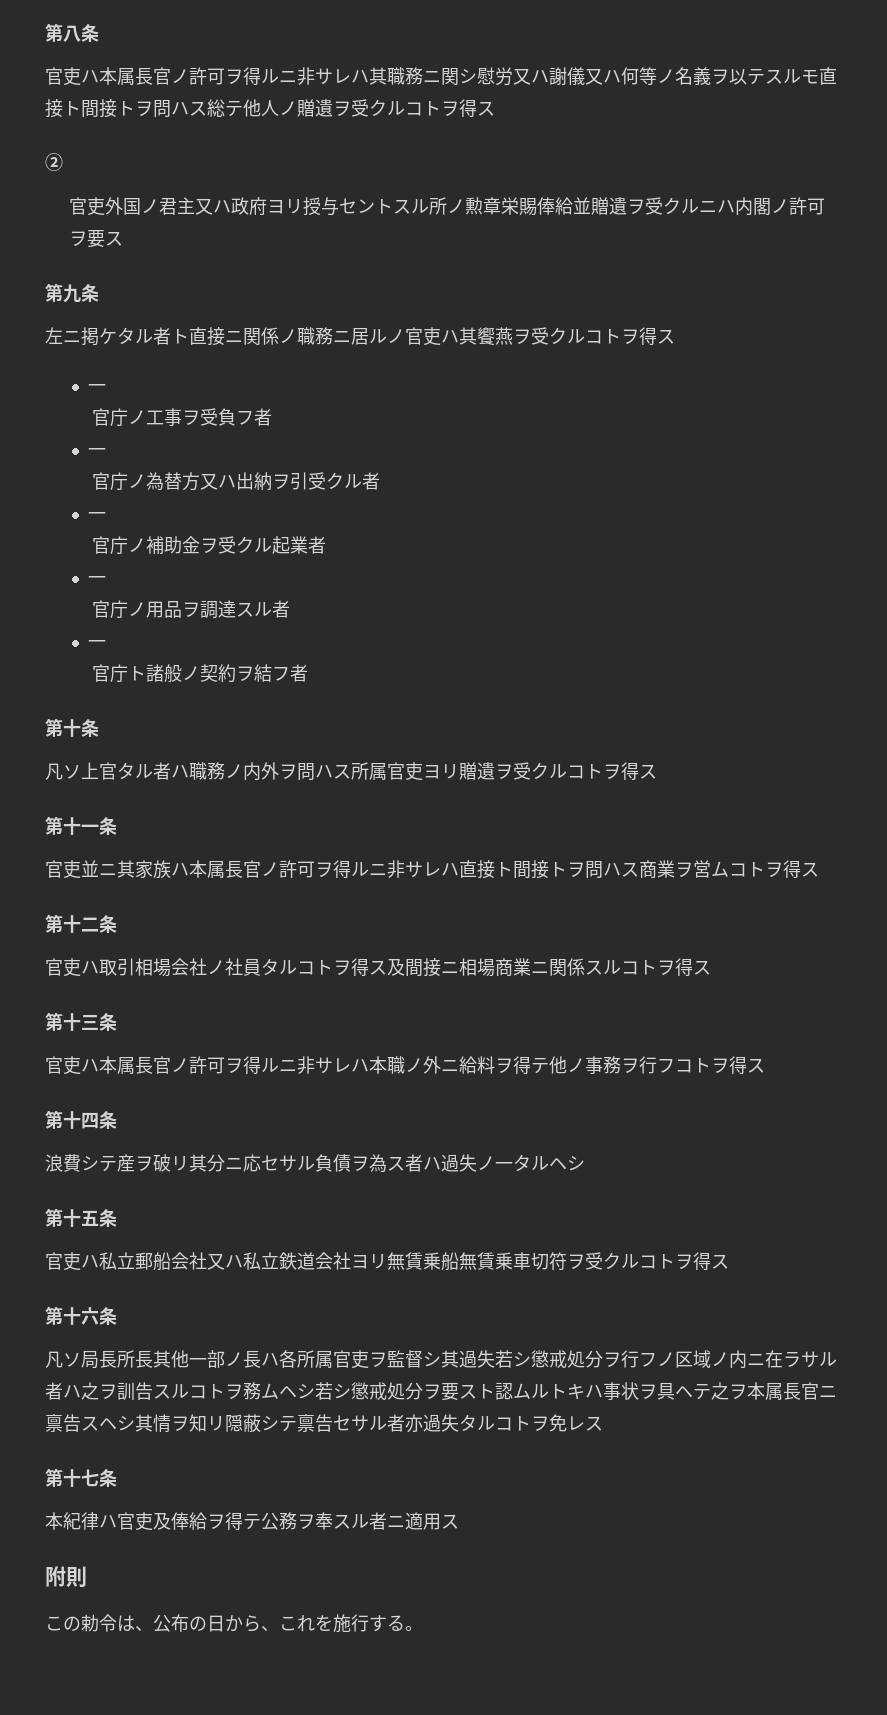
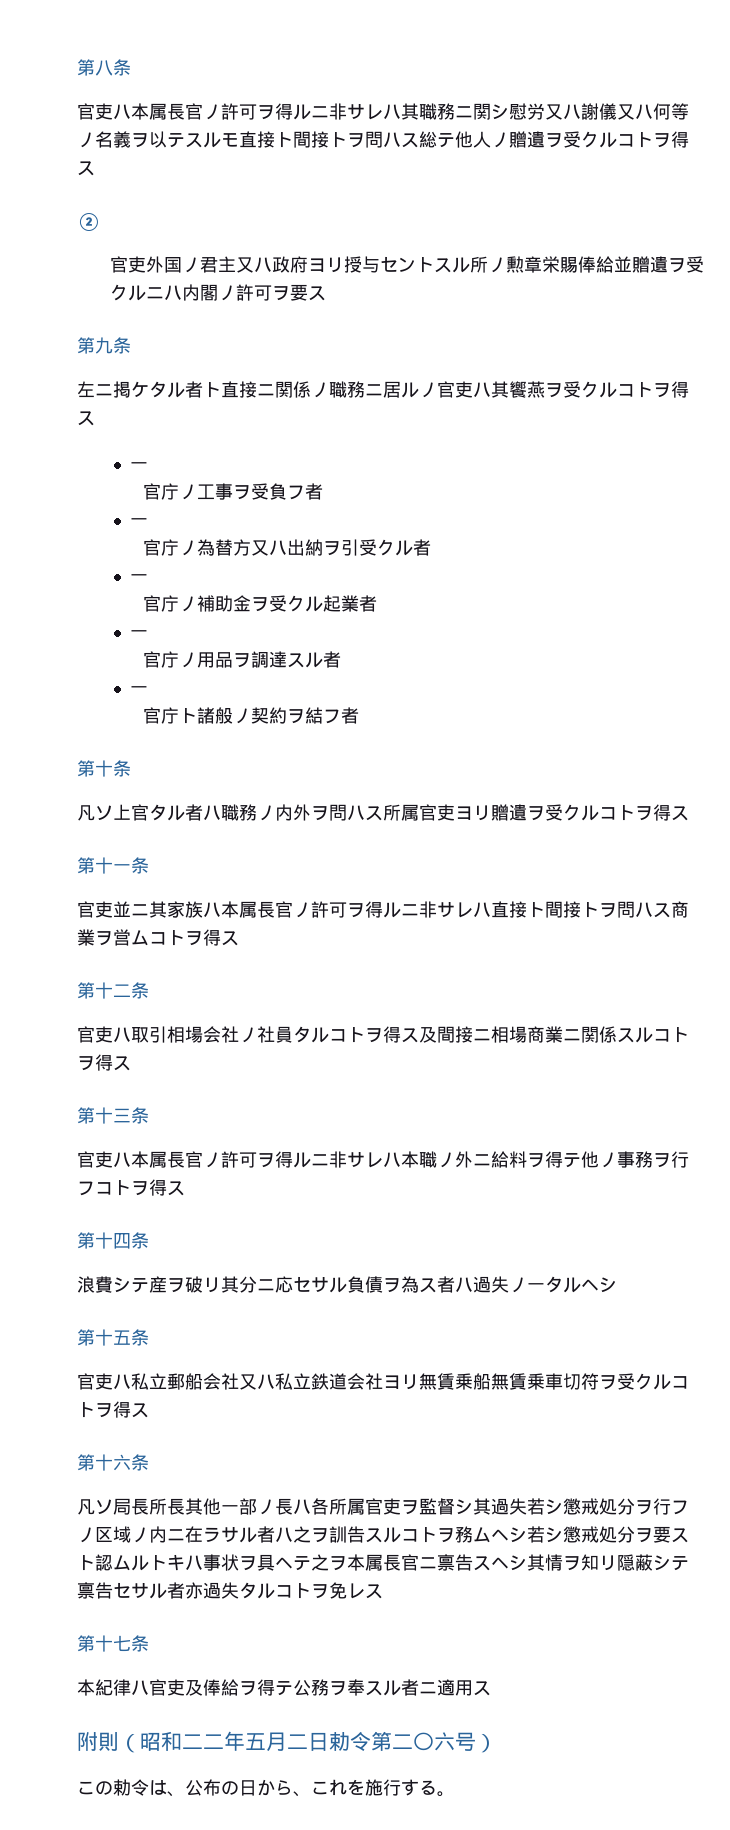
(87, 1577) none -> [119,1731,497,1753] （昭和二二年五月二日勅令第二〇六号）

